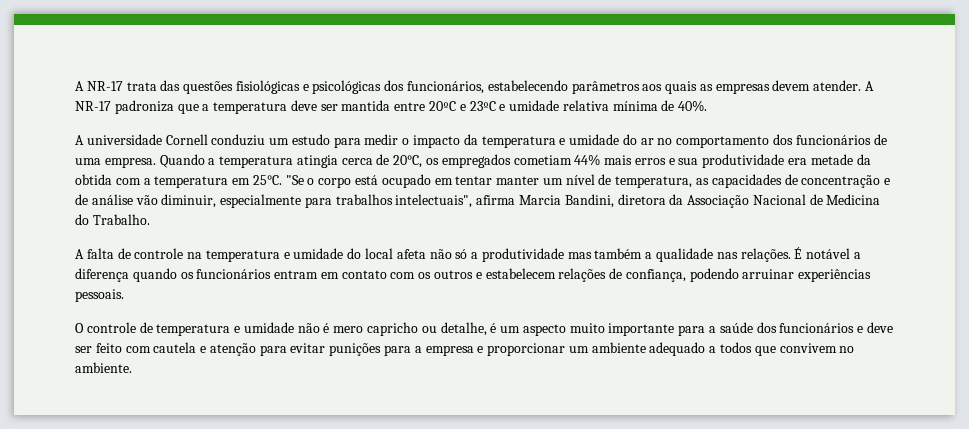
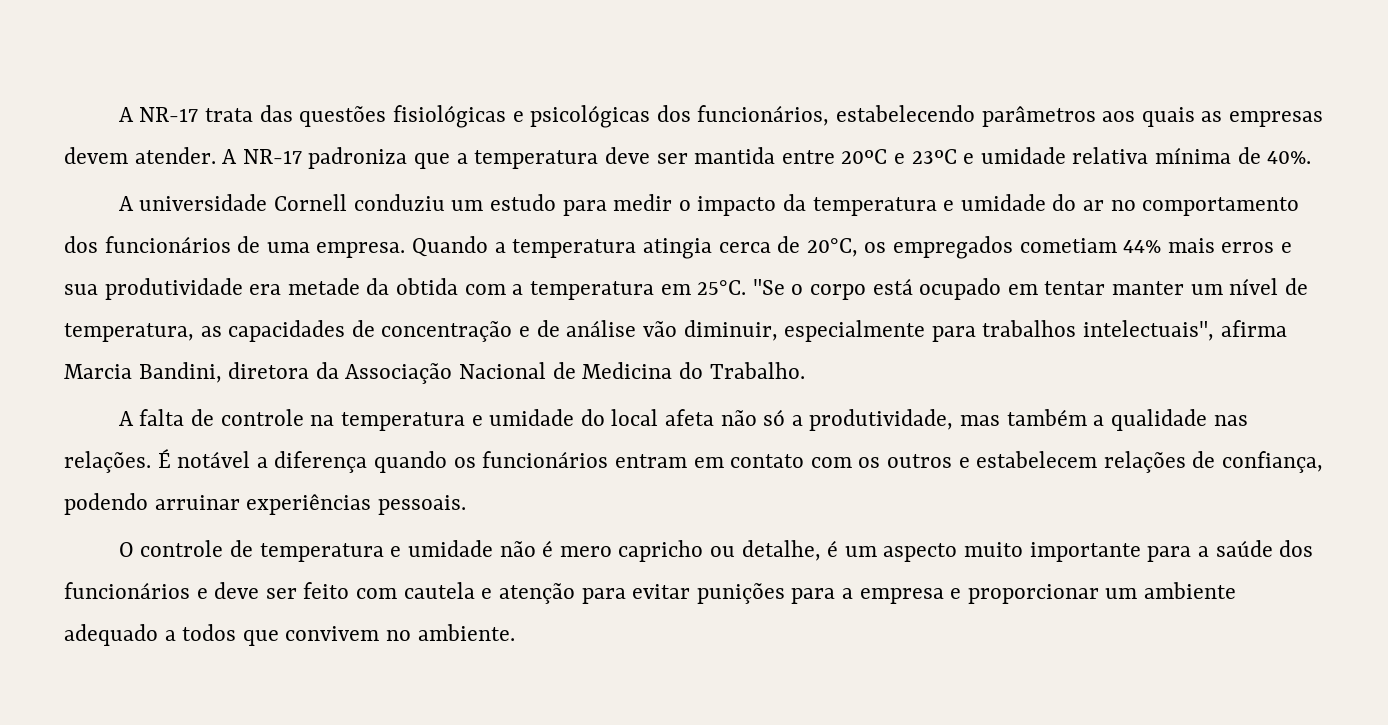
[481,248,564,262] produtividade -> [809,409,954,431] produtividade,

